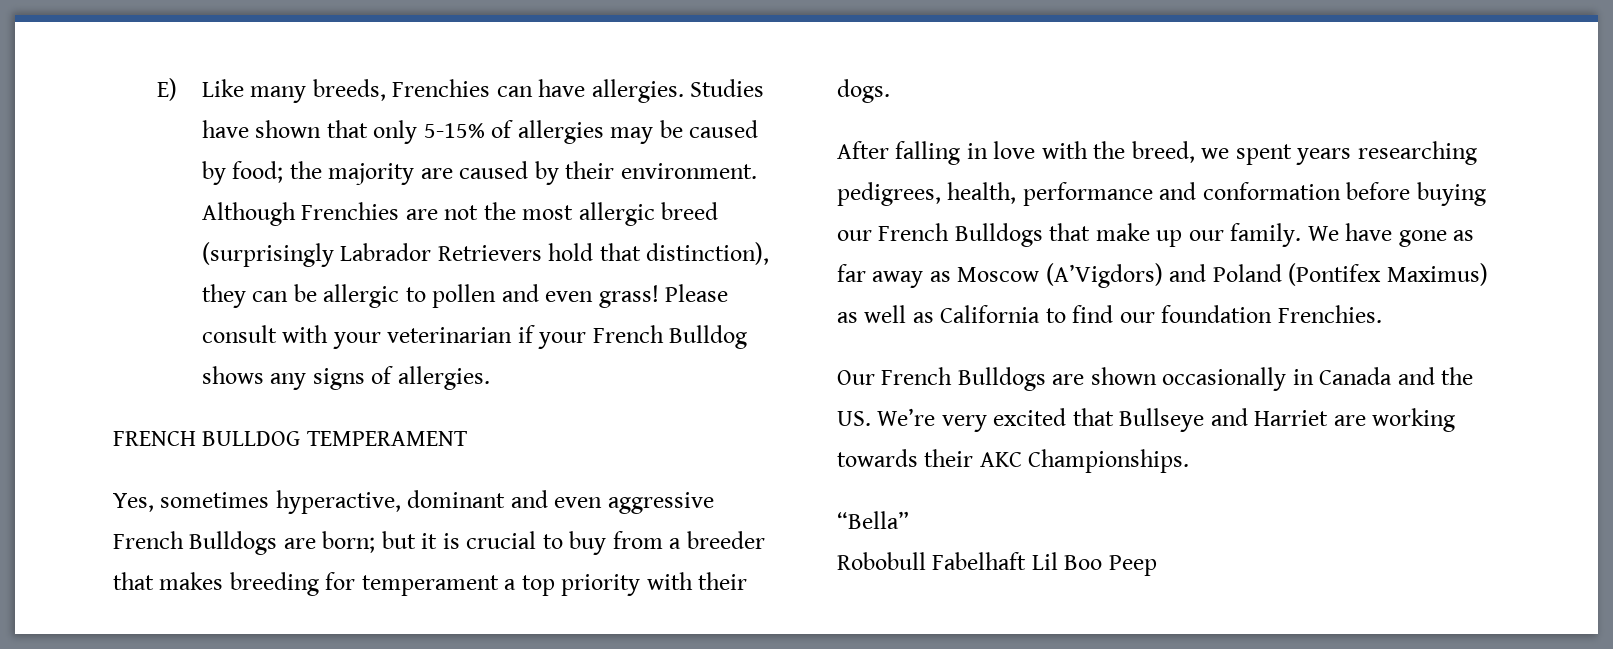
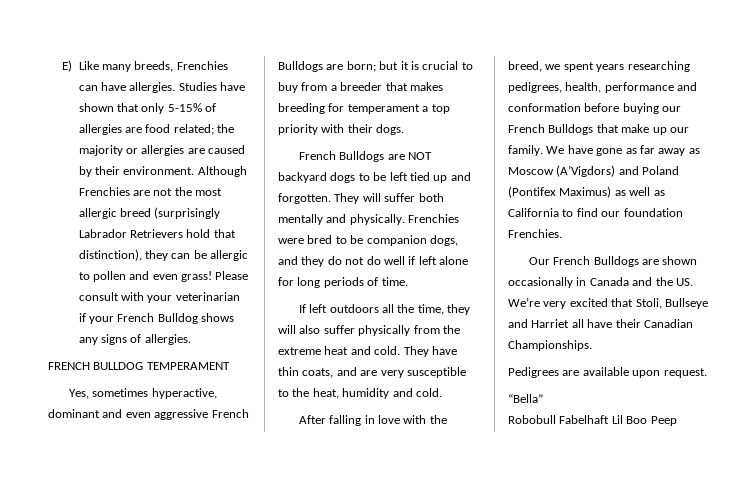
[610,120,759,144] [201,161,415,185] may be caused by food; the majority -> [124,124,235,135] [78,145,185,156] are food related; the majority or allergies
(890, 91) none -> [298,151,433,162] [278,172,471,183] [278,193,444,204] [278,214,460,225] [278,235,458,246] [278,256,468,267] [278,277,408,288] [298,304,471,315] [278,325,460,336] [278,346,457,357] [278,367,466,378] [278,388,442,399] // French Bulldogs are NOT backyard dogs to be left tied up and forgotten. They will suffer both mentally and physically. Frenchies were bred to be companion dogs, and they do not do well if left alone for long periods of time. // If left outdoors all the time, they will also suffer physically from the extreme heat and cold. They have thin coats, and are very susceptible to the heat, humidity and cold.
(1114, 417) none -> [635,298,662,309] Stoli,
[1333,408,1456,432] [837,449,1190,473] are working towards their AKC Championships. -> [571,319,693,328] [508,340,592,351] [508,367,707,378] all have their Canadian Championships. // Pedigrees are available upon request.

